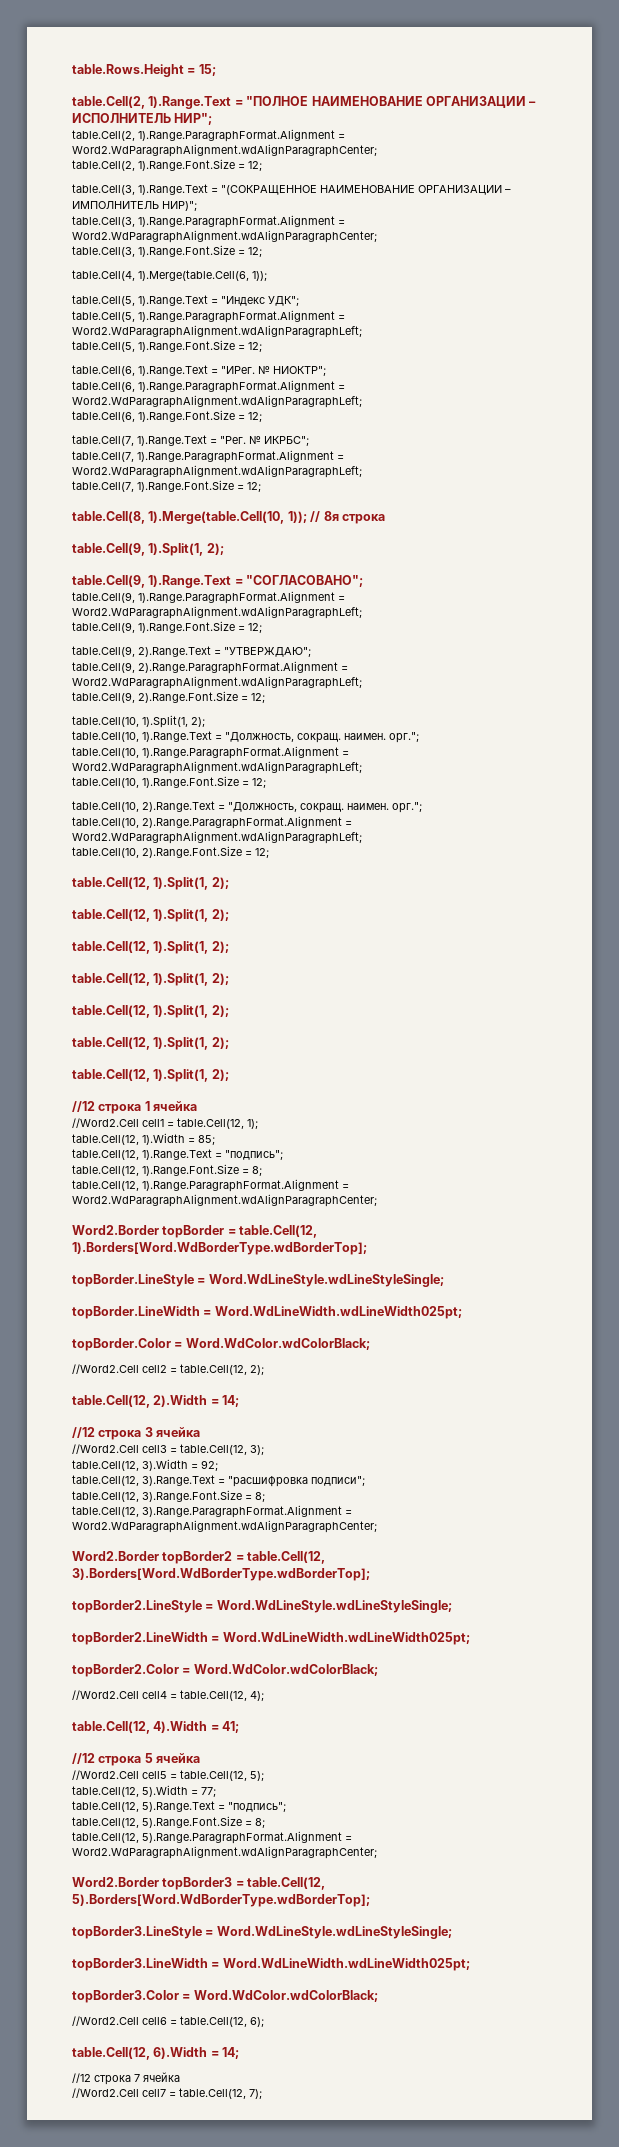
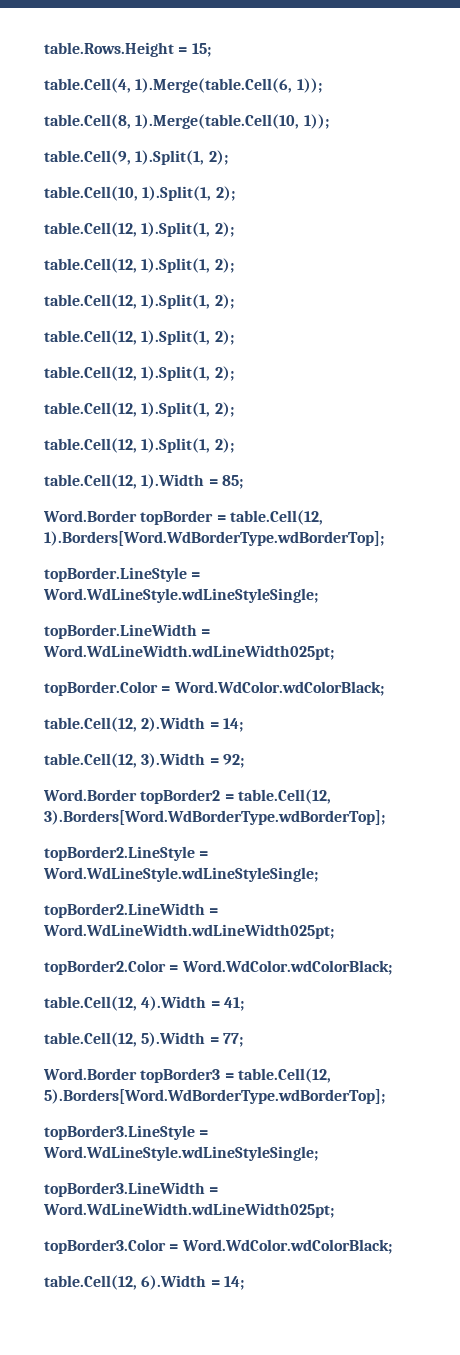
[72,96,537,109] [72,113,213,125] [72,129,345,142] [72,144,377,157] [72,159,262,171] [72,184,511,195] [72,201,197,211] [72,215,345,228] [72,230,377,243] [72,245,262,257] [72,270,267,281] [72,295,299,306] [72,310,345,323] [72,325,362,338] [72,340,262,352] [72,365,326,376] [72,380,345,393] [72,395,362,408] [72,410,262,422] [72,435,309,446] [72,450,344,463] [72,465,362,478] [72,480,261,492] table.Cell(2, 1).Range.Text = "ПОЛНОЕ НАИМЕНОВАНИЕ ОРГАНИЗАЦИИ – ИСПОЛНИТЕЛЬ НИР"; // table.Cell(2, 1).Range.ParagraphFormat.Alignment = Word2.WdParagraphAlignment.wdAlignParagraphCenter; // table.Cell(2, 1).Range.Font.Size = 12; // table.Cell(3, 1).Range.Text = "(СОКРАЩЕННОЕ НАИМЕНОВАНИЕ ОРГАНИЗАЦИИ – ИМПОЛНИТЕЛЬ НИР)"; // table.Cell(3, 1).Range.ParagraphFormat.Alignment = Word2.WdParagraphAlignment.wdAlignParagraphCenter; // table.Cell(3, 1).Range.Font.Size = 12; // table.Cell(4, 1).Merge(table.Cell(6, 1)); // table.Cell(5, 1).Range.Text = "Индекс УДК"; // table.Cell(5, 1).Range.ParagraphFormat.Alignment = Word2.WdParagraphAlignment.wdAlignParagraphLeft; // table.Cell(5, 1).Range.Font.Size = 12; // table.Cell(6, 1).Range.Text = "ИРег. № НИОКТР"; // table.Cell(6, 1).Range.ParagraphFormat.Alignment = Word2.WdParagraphAlignment.wdAlignParagraphLeft; // table.Cell(6, 1).Range.Font.Size = 12; // table.Cell(7, 1).Range.Text = "Рег. № ИКРБС"; // table.Cell(7, 1).Range.ParagraphFormat.Alignment = Word2.WdParagraphAlignment.wdAlignParagraphLeft; // table.Cell(7, 1).Range.Font.Size = 12; -> [44,78,322,93] table.Cell(4, 1).Merge(table.Cell(6, 1));
[310,511,385,524] // 8я строка -> (329, 121) none
[72,575,364,588] [72,591,345,604] [72,606,362,619] [72,621,262,633] [72,646,311,657] [72,661,348,674] [72,676,362,689] [72,691,265,703] [72,715,205,728] [72,731,419,743] [72,746,349,759] [72,761,362,774] [72,776,266,788] [72,801,422,813] [72,816,352,829] [72,831,362,844] [72,846,269,858] table.Cell(9, 1).Range.Text = "СОГЛАСОВАНО"; // table.Cell(9, 1).Range.ParagraphFormat.Alignment = Word2.WdParagraphAlignment.wdAlignParagraphLeft; // table.Cell(9, 1).Range.Font.Size = 12; // table.Cell(9, 2).Range.Text = "УТВЕРЖДАЮ"; // table.Cell(9, 2).Range.ParagraphFormat.Alignment = Word2.WdParagraphAlignment.wdAlignParagraphLeft; // table.Cell(9, 2).Range.Font.Size = 12; // table.Cell(10, 1).Split(1, 2); // table.Cell(10, 1).Range.Text = "Должность, сокращ. наимен. орг."; // table.Cell(10, 1).Range.ParagraphFormat.Alignment = Word2.WdParagraphAlignment.wdAlignParagraphLeft; // table.Cell(10, 1).Range.Font.Size = 12; // table.Cell(10, 2).Range.Text = "Должность, сокращ. наимен. орг."; // table.Cell(10, 2).Range.ParagraphFormat.Alignment = Word2.WdParagraphAlignment.wdAlignParagraphLeft; // table.Cell(10, 2).Range.Font.Size = 12; -> [44,186,235,201] table.Cell(10, 1).Split(1, 2);
[72,1101,198,1114] [72,1118,258,1129] [72,1133,215,1145] [72,1149,283,1160] [72,1164,262,1176] [72,1179,349,1192] [72,1194,377,1207] [72,1225,159,1235] //12 строка 1 ячейка // //Word2.Cell cell1 = table.Cell(12, 1); // table.Cell(12, 1).Width = 85; // table.Cell(12, 1).Range.Text = "подпись"; // table.Cell(12, 1).Range.Font.Size = 8; // table.Cell(12, 1).Range.ParagraphFormat.Alignment = Word2.WdParagraphAlignment.wdAlignParagraphCenter; // Word2.Border -> [44,474,243,489] [43,510,137,522] table.Cell(12, 1).Width = 85; // Word.Border
[72,1364,264,1375] // //Word2.Cell cell2 = table.Cell(12, 2); -> (384, 688) none
[72,1427,201,1440] [72,1444,264,1455] [72,1459,218,1471] [72,1475,365,1487] [72,1490,265,1502] [72,1505,352,1518] [72,1520,377,1533] [72,1551,159,1561] //12 строка 3 ячейка // //Word2.Cell cell3 = table.Cell(12, 3); // table.Cell(12, 3).Width = 92; // table.Cell(12, 3).Range.Text = "расшифровка подписи"; // table.Cell(12, 3).Range.Font.Size = 8; // table.Cell(12, 3).Range.ParagraphFormat.Alignment = Word2.WdParagraphAlignment.wdAlignParagraphCenter; // Word2.Border -> [44,753,244,768] [43,789,137,801] table.Cell(12, 3).Width = 92; // Word.Border
[72,1690,264,1701] // //Word2.Cell cell4 = table.Cell(12, 4); -> (392, 967) none
[72,1753,201,1766] [72,1770,264,1781] [72,1785,216,1797] [72,1801,286,1812] [72,1816,265,1828] [72,1831,352,1844] [72,1846,377,1859] [72,1877,159,1887] //12 строка 5 ячейка // //Word2.Cell cell5 = table.Cell(12, 5); // table.Cell(12, 5).Width = 77; // table.Cell(12, 5).Range.Text = "подпись"; // table.Cell(12, 5).Range.Font.Size = 8; // table.Cell(12, 5).Range.ParagraphFormat.Alignment = Word2.WdParagraphAlignment.wdAlignParagraphCenter; // Word2.Border -> [44,1032,243,1047] [43,1068,137,1080] table.Cell(12, 5).Width = 77; // Word.Border
[72,2016,264,2027] // //Word2.Cell cell6 = table.Cell(12, 6); -> (392, 1246) none
[72,2072,180,2085] [72,2088,262,2099] // //12 строка 7 ячейка // //Word2.Cell cell7 = table.Cell(12, 7); -> (244, 1283) none

